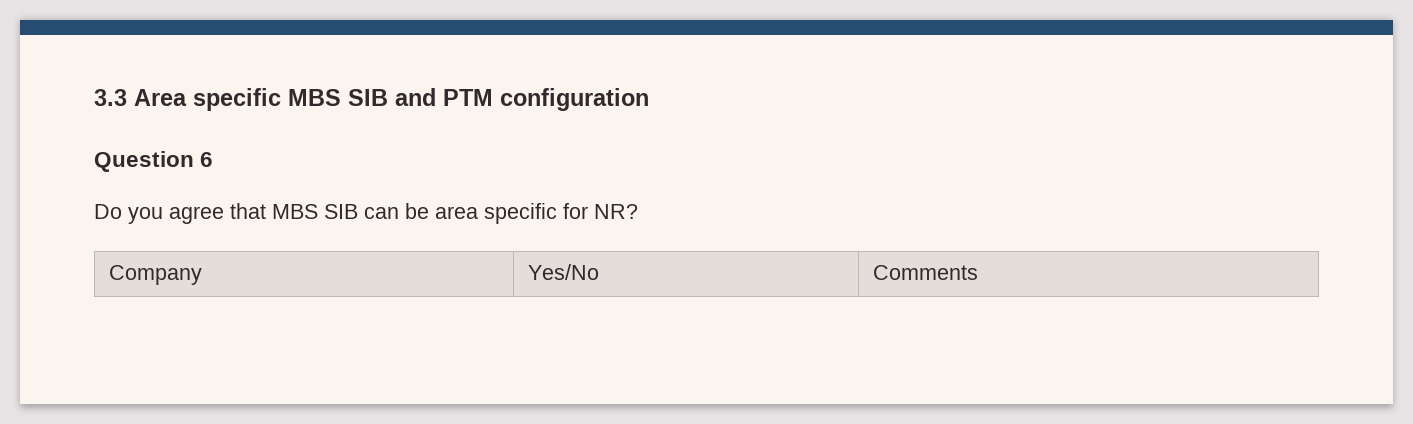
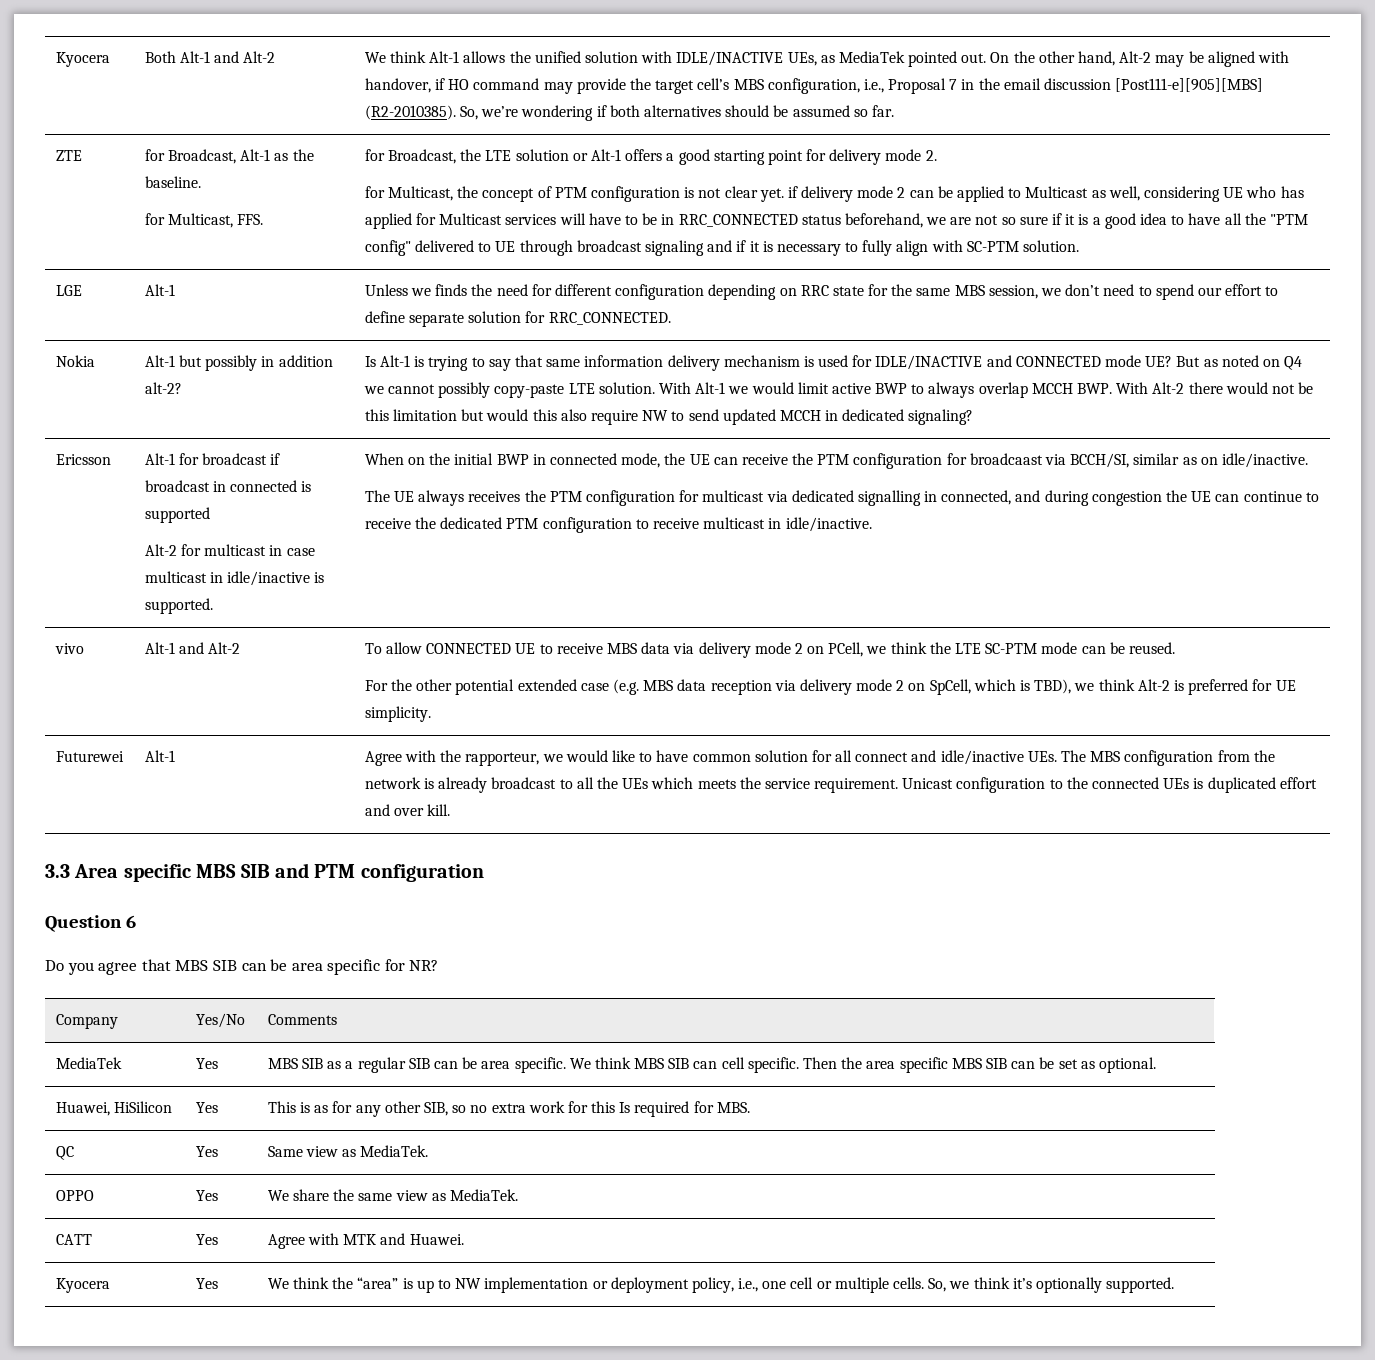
(94, 97) none -> [55,52,110,67] [144,51,276,63] [364,51,1289,67] [364,78,1264,94] [364,105,894,121] [55,150,82,161] [144,149,314,164] [144,176,201,188] [144,213,264,228] [364,149,937,165] [364,186,1304,202] [364,213,1308,229] [364,240,1080,256] [55,285,82,296] [144,284,175,296] [364,284,1279,300] [364,311,671,327] [55,355,95,367] [144,355,333,371] [144,382,182,394] [364,355,1303,371] [363,382,1314,398] [364,409,974,425] [55,454,111,465] [144,453,281,465] [144,480,312,492] [144,507,210,523] [144,544,315,556] [144,571,325,586] [144,598,213,614] [364,453,1308,469] [364,490,1319,506] [364,517,872,533] [54,643,84,654] [144,642,241,654] [364,642,1175,658] [364,679,1296,695] [364,706,431,722] [55,751,124,762] [144,750,175,762] [364,750,1275,766] [364,777,1317,793] [364,804,451,816] Kyocera | Both Alt-1 and Alt-2 | We think Alt-1 allows the unified solution with IDLE/INACTIVE UEs, as MediaTek pointed out. On the other hand, Alt-2 may be aligned with handover, if HO command may provide the target cell’s MBS configuration, i.e., Proposal 7 in the email discussion [Post111-e][905][MBS] (R2-2010385). So, we’re wondering if both alternatives should be assumed so far. // ZTE | for Broadcast, Alt-1 as the baseline. // for Multicast, FFS. | for Broadcast, the LTE solution or Alt-1 offers a good starting point for delivery mode 2. // for Multicast, the concept of PTM configuration is not clear yet. if delivery mode 2 can be applied to Multicast as well, considering UE who has applied for Multicast services will have to be in RRC_CONNECTED status beforehand, we are not so sure if it is a good idea to have all the "PTM config" delivered to UE through broadcast signaling and if it is necessary to fully align with SC-PTM solution. // LGE | Alt-1 | Unless we finds the need for different configuration depending on RRC state for the same MBS session, we don’t need to spend our effort to define separate solution for RRC_CONNECTED. // Nokia | Alt-1 but possibly in addition alt-2? | Is Alt-1 is trying to say that same information delivery mechanism is used for IDLE/INACTIVE and CONNECTED mode UE? But as noted on Q4 we cannot possibly copy-paste LTE solution. With Alt-1 we would limit active BWP to always overlap MCCH BWP. With Alt-2 there would not be this limitation but would this also require NW to send updated MCCH in dedicated signaling? // Ericsson | Alt-1 for broadcast if broadcast in connected is supported // Alt-2 for multicast in case multicast in idle/inactive is supported. | When on the initial BWP in connected mode, the UE can receive the PTM configuration for broadcaast via BCCH/SI, similar as on idle/inactive. // The UE always receives the PTM configuration for multicast via dedicated signalling in connected, and during congestion the UE can continue to receive the dedicated PTM configuration to receive multicast in idle/inactive. // vivo | Alt-1 and Alt-2 | To allow CONNECTED UE to receive MBS data via delivery mode 2 on PCell, we think the LTE SC-PTM mode can be reused. // For the other potential extended case (e.g. MBS data reception via delivery mode 2 on SpCell, which is TBD), we think Alt-2 is preferred for UE simplicity. // Futurewei | Alt-1 | Agree with the rapporteur, we would like to have common solution for all connect and idle/inactive UEs. The MBS configuration from the network is already broadcast to all the UEs which meets the service requirement. Unicast configuration to the connected UEs is duplicated effort and over kill. //
(979, 272) none -> [55,1057,122,1069] [195,1058,218,1069] [267,1057,1156,1073] [55,1101,173,1116] [195,1102,218,1113] [267,1101,750,1117] [55,1146,74,1160] [195,1146,218,1157] [267,1145,429,1157] [55,1190,94,1201] [195,1190,218,1201] [267,1189,519,1201] [55,1234,92,1245] [195,1234,218,1245] [267,1233,464,1249] [55,1278,110,1293] [195,1278,218,1289] [267,1277,1175,1293] // MediaTek | Yes | MBS SIB as a regular SIB can be area specific. We think MBS SIB can cell specific. Then the area specific MBS SIB can be set as optional. // Huawei, HiSilicon | Yes | This is as for any other SIB, so no extra work for this Is required for MBS. // QC | Yes | Same view as MediaTek. // OPPO | Yes | We share the same view as MediaTek. // CATT | Yes | Agree with MTK and Huawei. // Kyocera | Yes | We think the “area” is up to NW implementation or deployment policy, i.e., one cell or multiple cells. So, we think it’s optionally supported.

